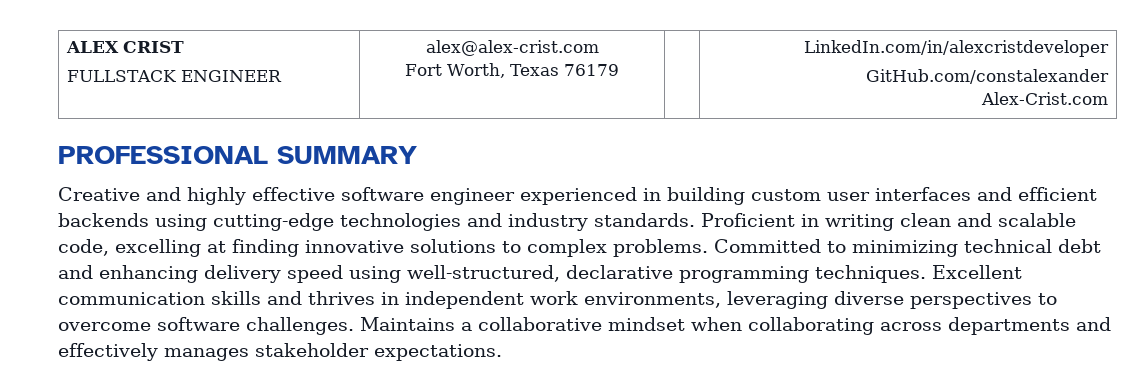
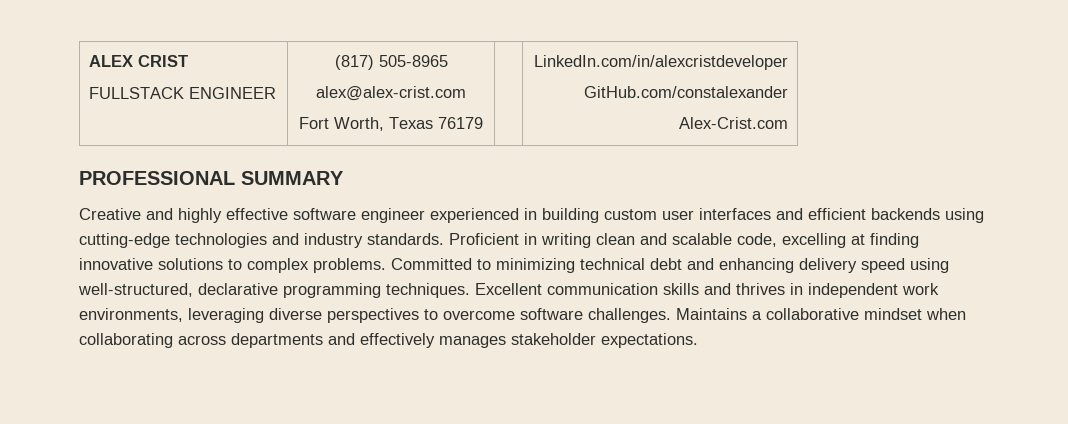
(282, 76) none -> [334,55,448,70] (817) 505-8965 //

